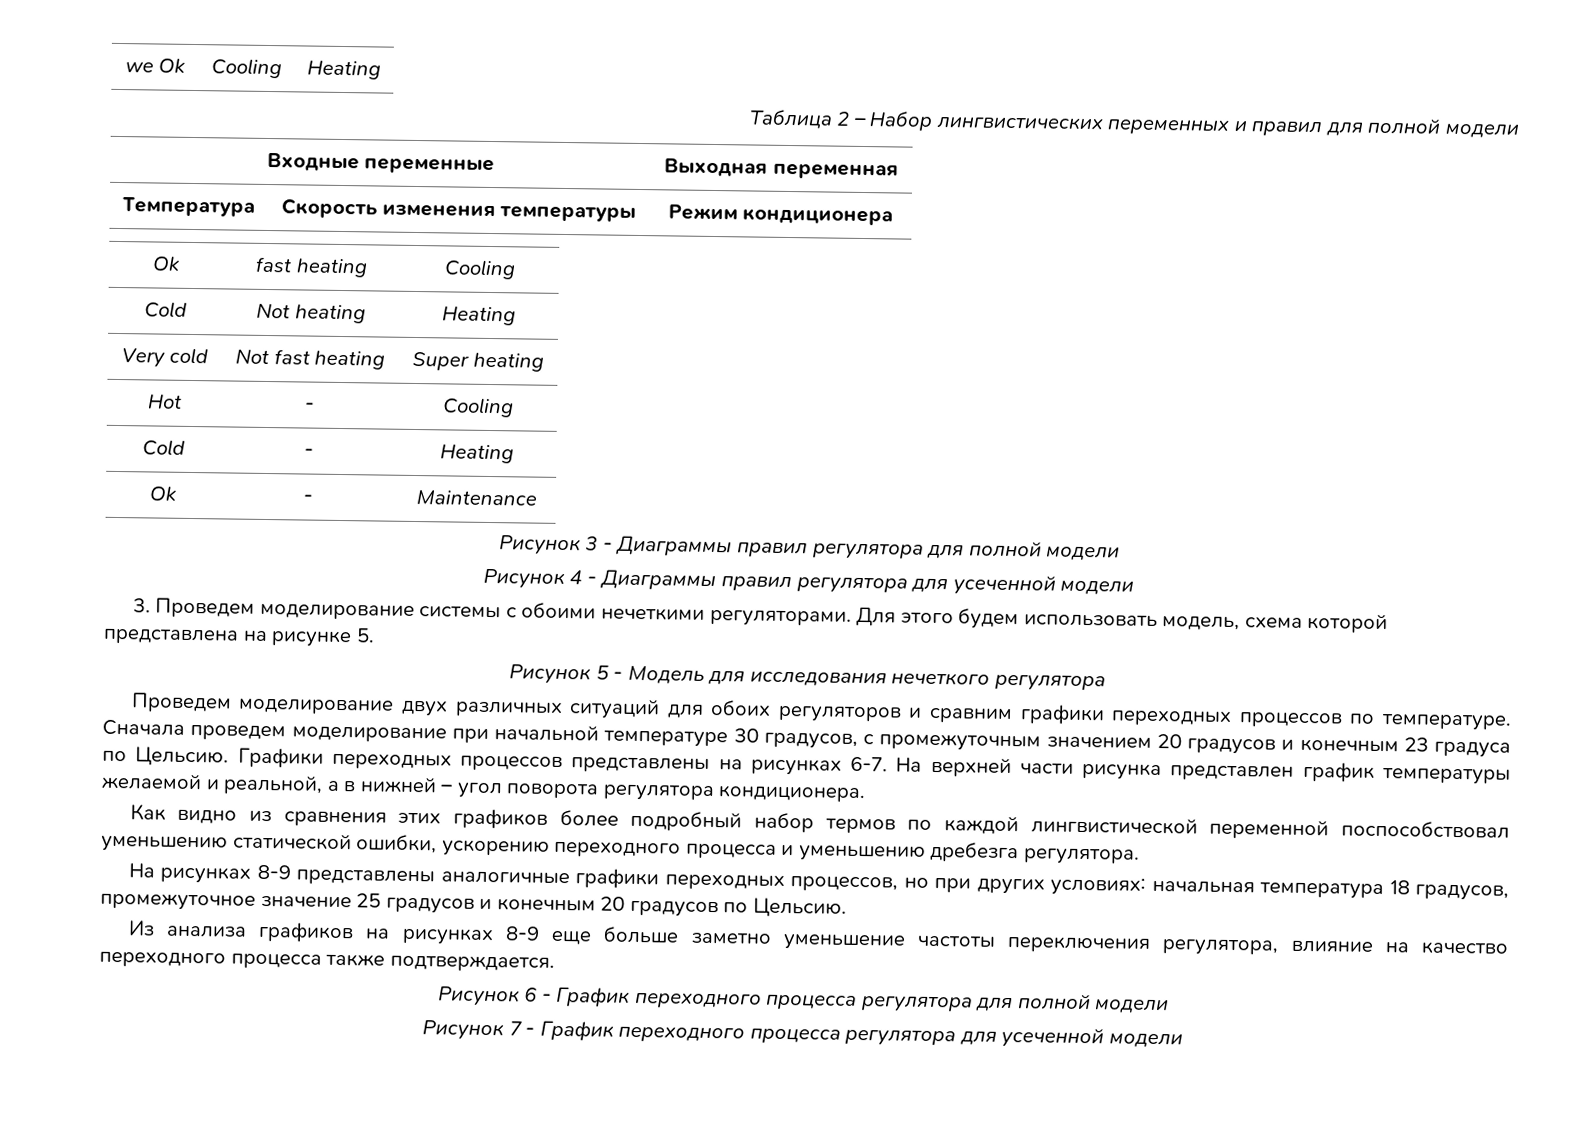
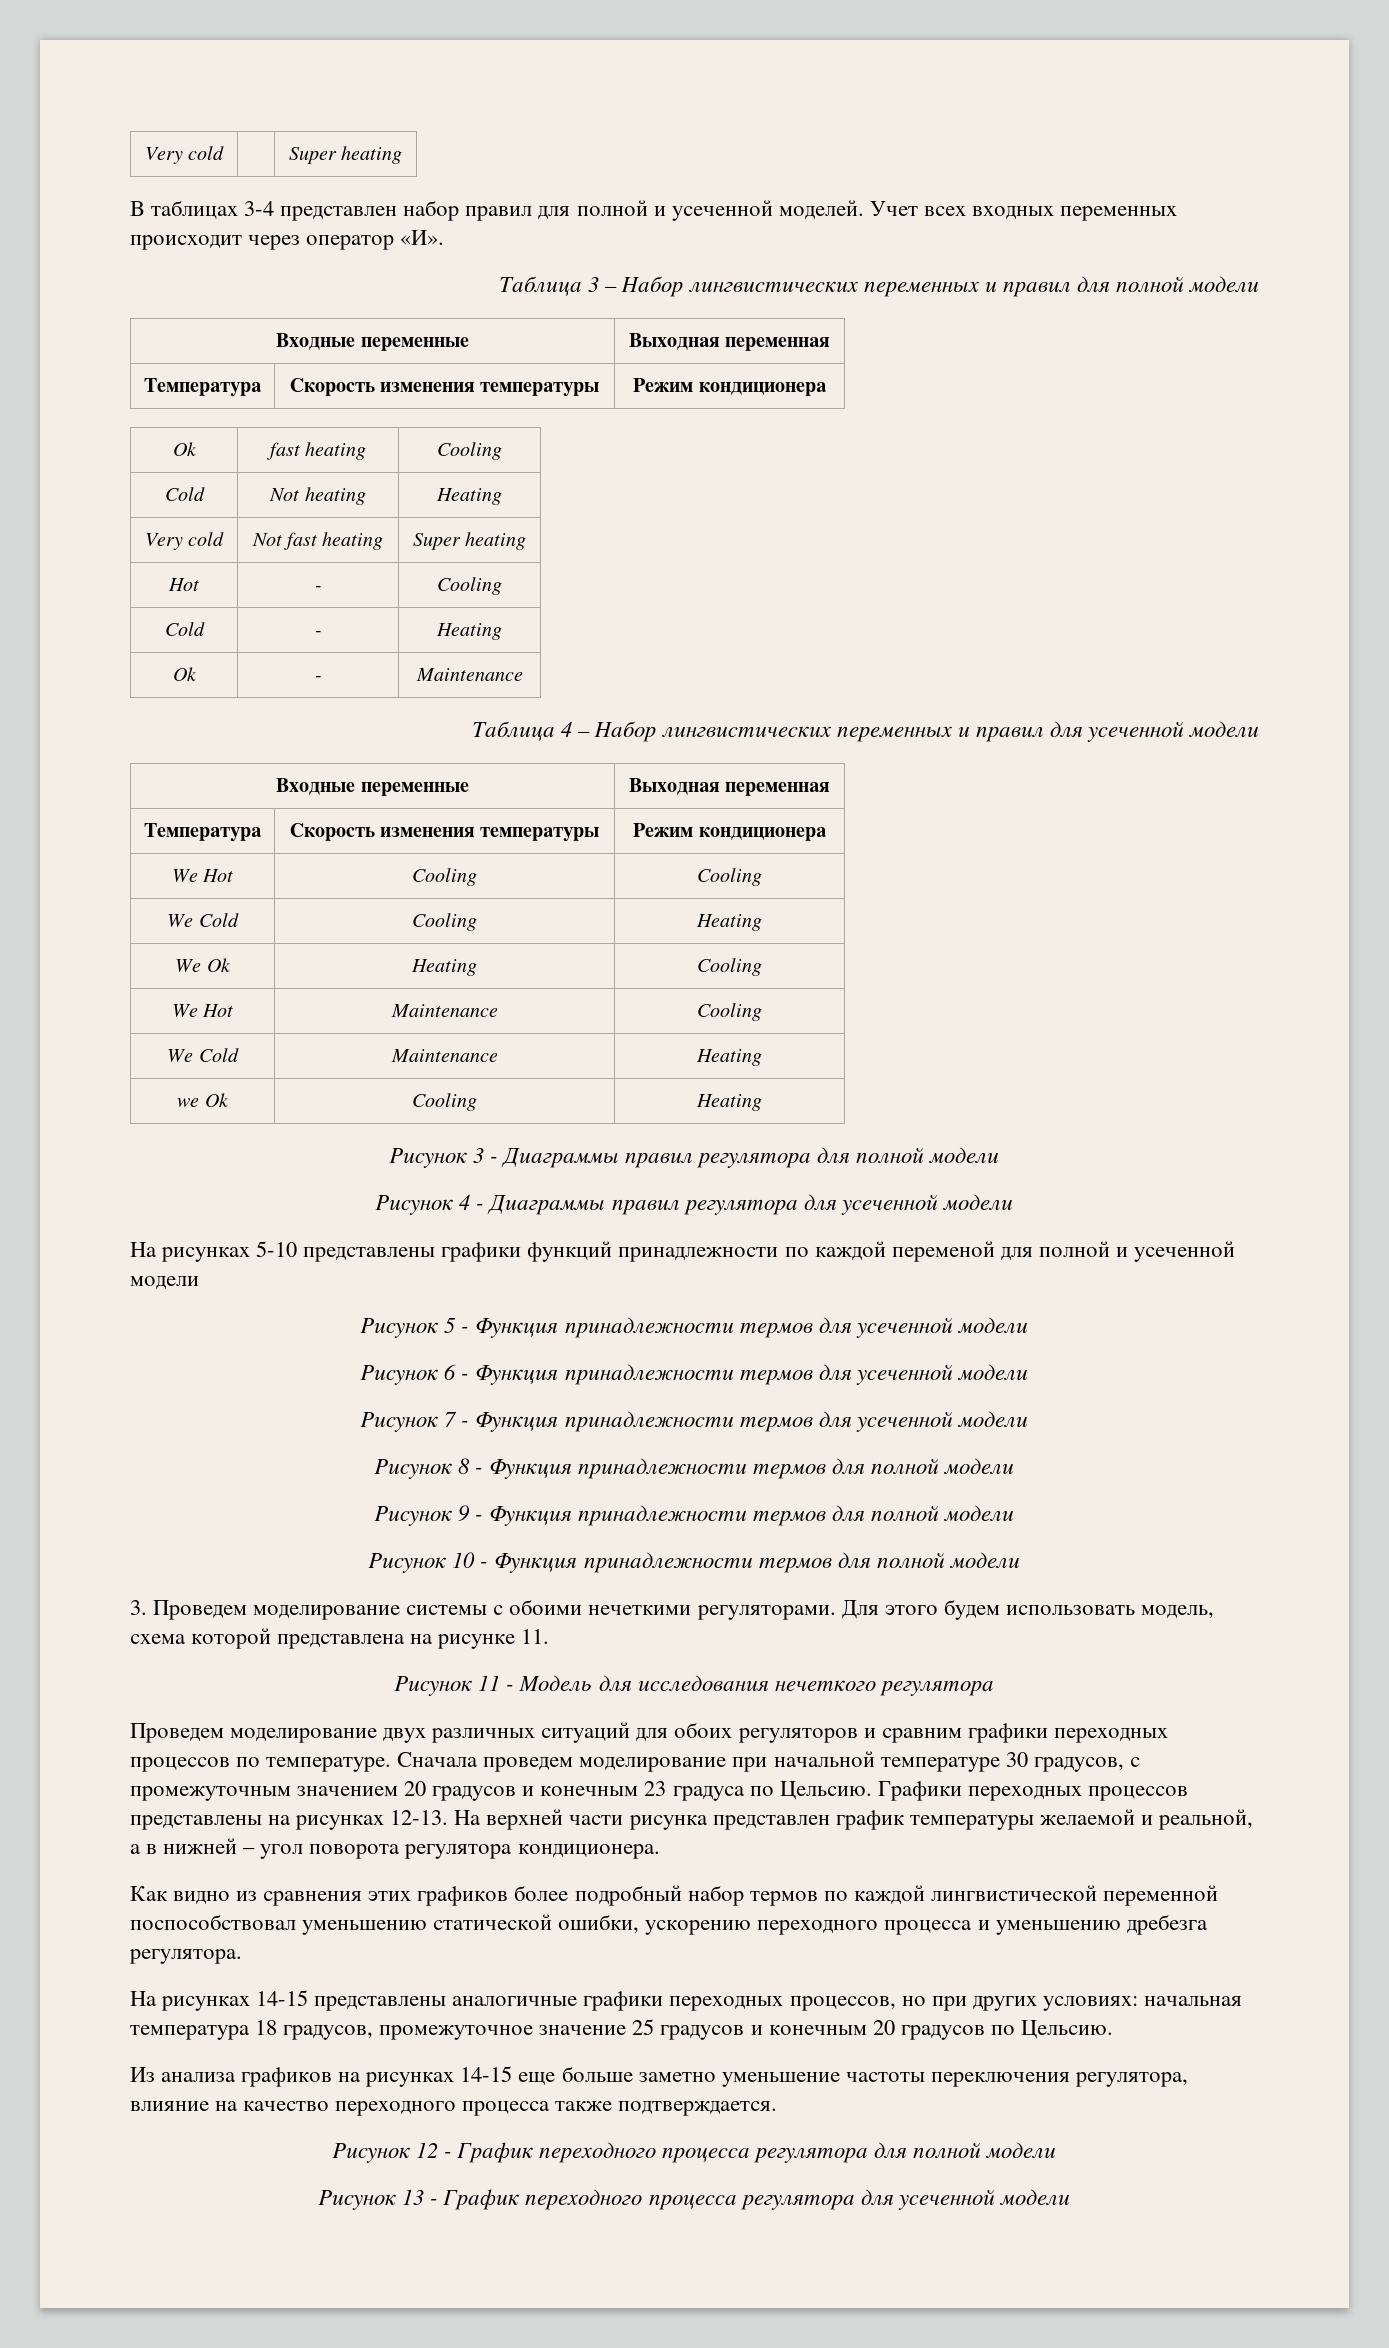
[124,58,187,73] [210,58,282,79] [306,60,381,80] [749,109,851,129] we Ok | Cooling | Heating // Таблица 2 -> [144,146,225,165] [288,146,403,164] [130,200,1178,221] [130,230,445,250] [499,276,600,296] Very cold | | Super heating // В таблицах 3-4 представлен набор правил для полной и усеченной моделей. Учет всех входных переменных происходит через оператор «И». // Таблица 3
(537, 498) none -> [472,721,1260,742] [276,778,469,796] [628,778,831,796] [144,823,262,842] [289,823,600,842] [633,823,827,841] [171,869,234,882] [412,868,477,886] [697,868,762,886] [167,913,239,927] [412,913,477,931] [696,914,762,931] [175,958,231,972] [411,959,477,976] [697,958,762,976] [171,1004,234,1017] [390,1004,498,1017] [697,1003,762,1021] [167,1048,239,1062] [390,1049,498,1062] [696,1049,762,1066] [177,1093,229,1107] [412,1093,477,1111] [696,1094,762,1111] // Таблица 4 – Набор лингвистических переменных и правил для усеченной модели // Входные переменные | Выходная переменная // Температура | Скорость изменения температуры | Режим кондиционера // We Hot | Cooling | Cooling // We Cold | Cooling | Heating // We Ok | Heating | Cooling // We Hot | Maintenance | Cooling // We Cold | Maintenance | Heating // we Ok | Cooling | Heating
(1135, 587) none -> [130,1241,1235,1262] [130,1276,199,1290] [360,1317,1028,1338] [360,1364,1028,1385] [360,1411,1028,1432] [373,1458,1015,1479] [373,1505,1015,1526] [368,1552,1020,1573] // На рисунках 5-10 представлены графики функций принадлежности по каждой переменой для полной и усеченной модели // Рисунок 5 - Функция принадлежности термов для усеченной модели // Рисунок 6 - Функция принадлежности термов для усеченной модели // Рисунок 7 - Функция принадлежности термов для усеченной модели // Рисунок 8 - Функция принадлежности термов для полной модели // Рисунок 9 - Функция принадлежности термов для полной модели // Рисунок 10 - Функция принадлежности термов для полной модели
[355,628,375,643] [509,664,609,685] 5. // Рисунок 5 -> [521,1629,550,1644] [394,1675,501,1696] 11. // Рисунок 11
[850,756,889,772] 6-7. -> [390,1810,449,1825] 12-13.
[256,864,291,880] 8-9 -> [256,1990,309,2006] 14-15
[504,926,540,941] 8-9 -> [460,2066,513,2082] 14-15
[524,987,539,1002] 6 -> [415,2142,438,2158] 12
[508,1021,522,1036] 7 -> [402,2189,425,2205] 13

